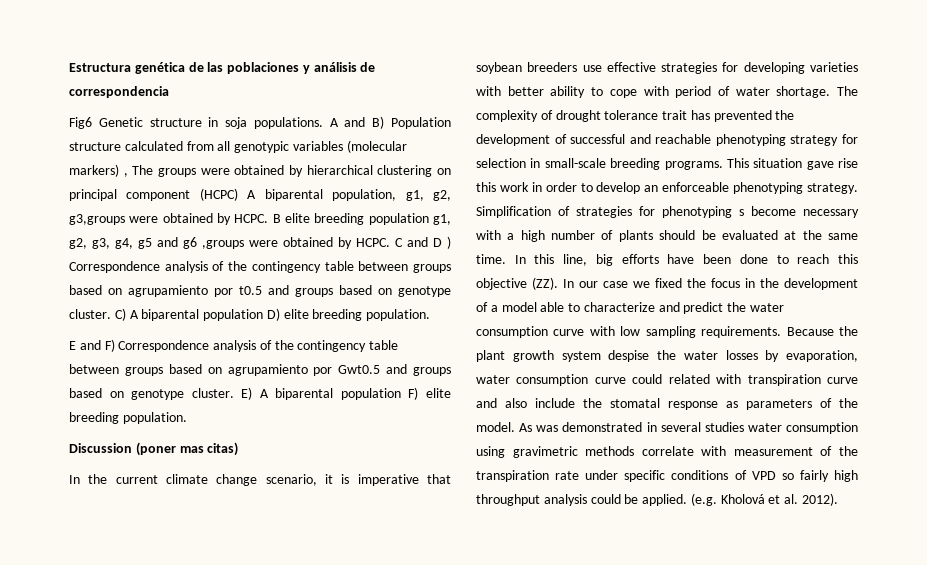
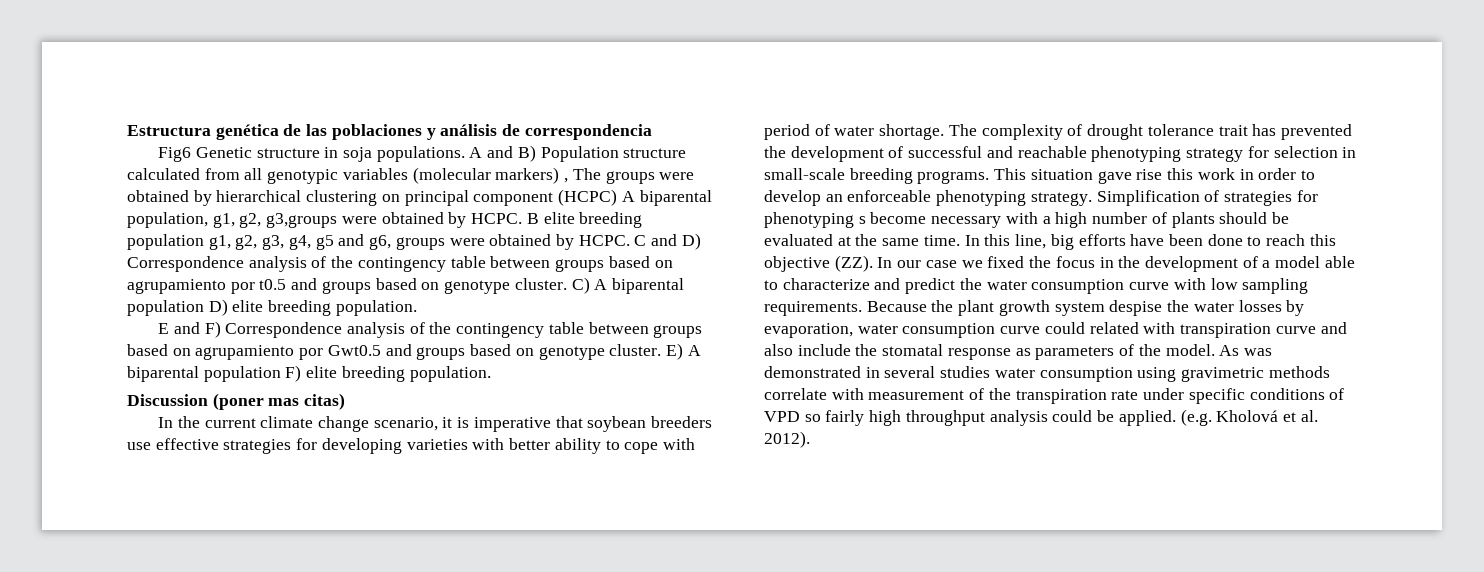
[183,237,244,249] g6 ,groups -> [369,235,445,250] g6, groups
[433,236,451,249] D ) -> [681,233,701,250] D)

